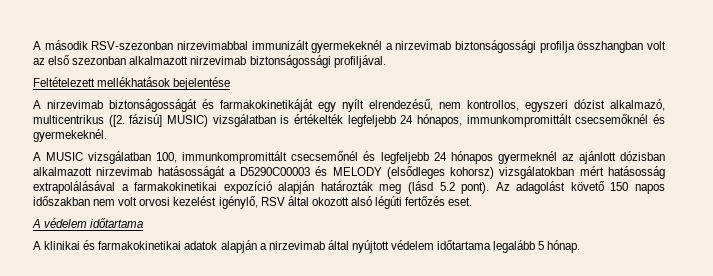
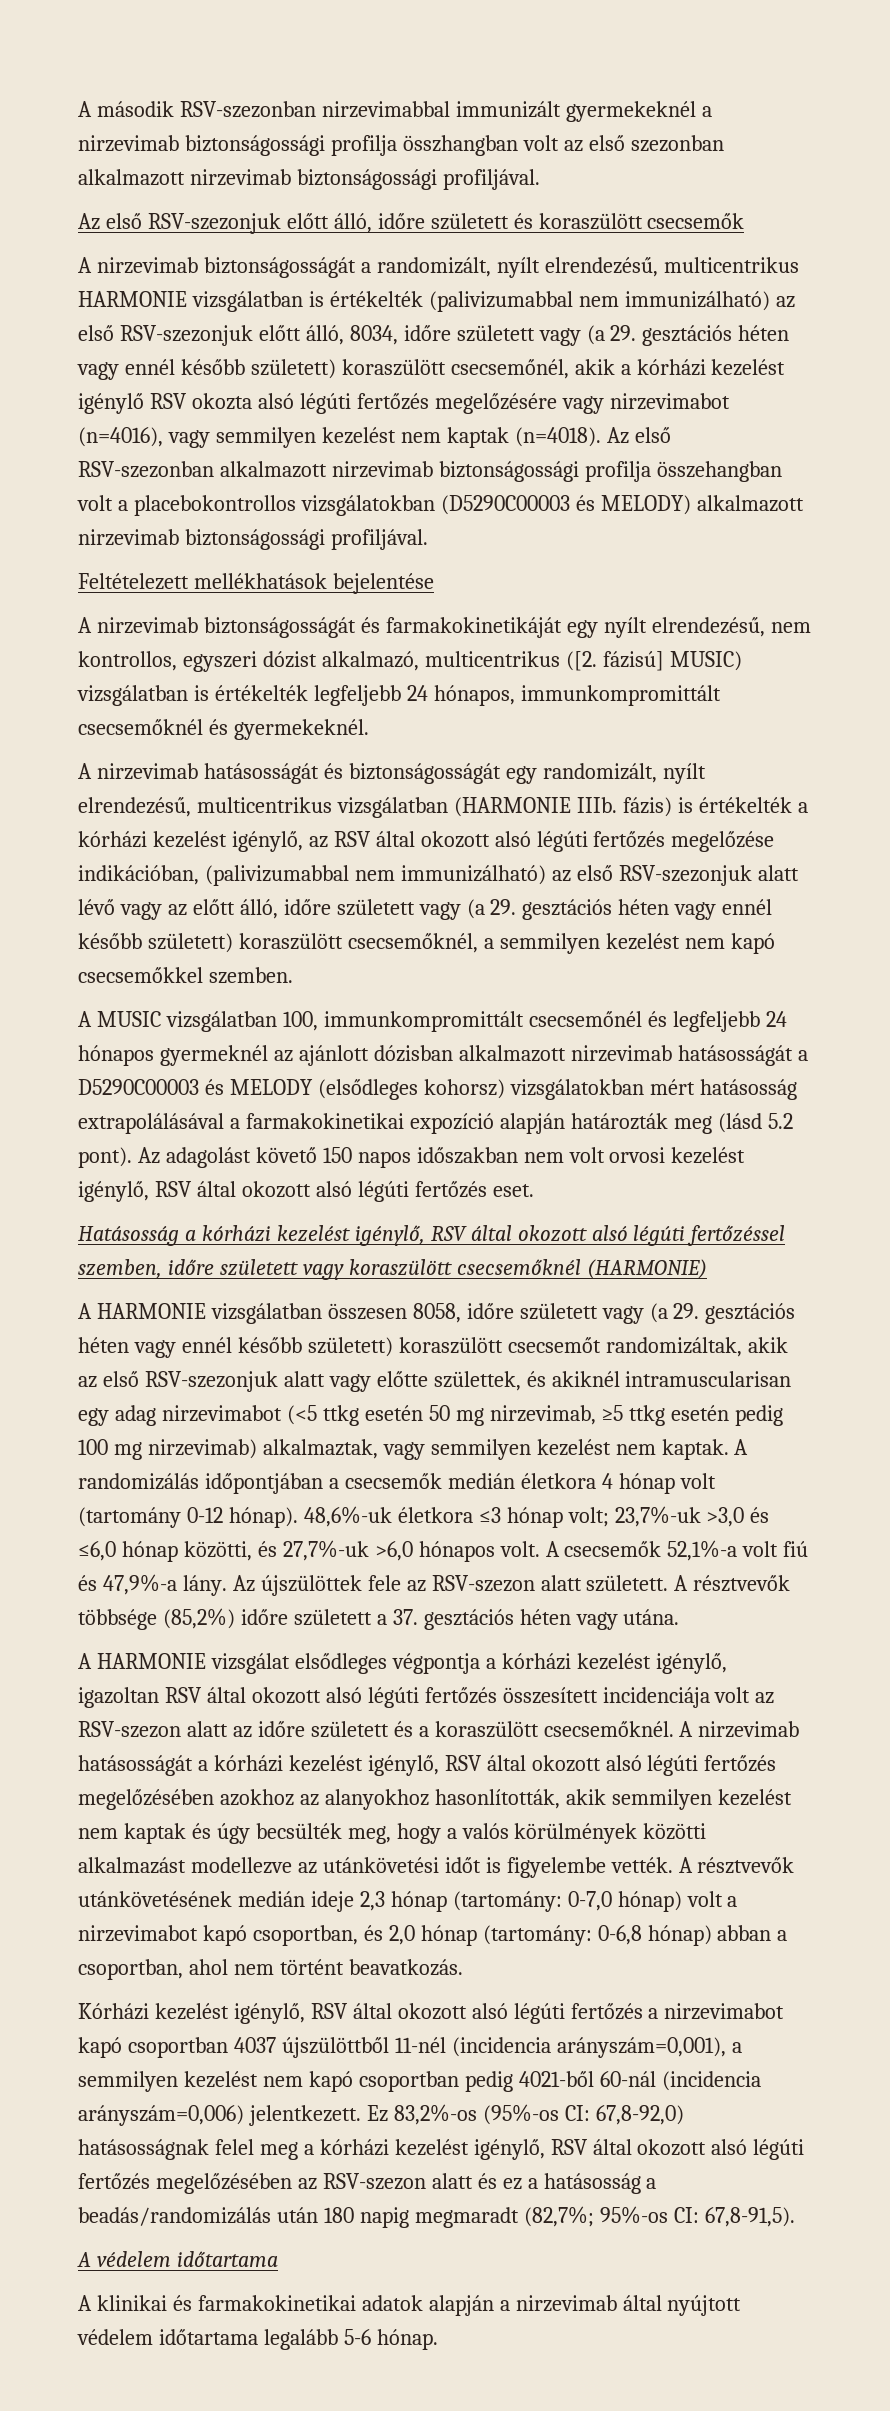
(386, 61) none -> [78,213,745,234] [78,257,799,278] [78,291,795,312] [78,325,790,346] [77,359,786,380] [78,393,730,414] [78,427,671,448] [78,461,782,482] [77,495,804,516] [78,529,428,550] // Az első RSV-szezonjuk előtt álló, időre született és koraszülött csecsemők // A nirzevimab biztonságosságát a randomizált, nyílt elrendezésű, multicentrikus HARMONIE vizsgálatban is értékelték (palivizumabbal nem immunizálható) az első RSV-szezonjuk előtt álló, 8034, időre született vagy (a 29. gesztációs héten vagy ennél később született) koraszülött csecsemőnél, akik a kórházi kezelést igénylő RSV okozta alsó légúti fertőzés megelőzésére vagy nirzevimabot (n=4016), vagy semmilyen kezelést nem kaptak (n=4018). Az első RSV-szezonban alkalmazott nirzevimab biztonságossági profilja összehangban volt a placebokontrollos vizsgálatokban (D5290C00003 és MELODY) alkalmazott nirzevimab biztonságossági profiljával.
(107, 135) none -> [78,763,706,784] [78,797,808,818] [78,831,775,852] [78,865,799,886] [78,899,773,920] [78,933,775,954] [78,967,293,984] // A nirzevimab hatásosságát és biztonságosságát egy randomizált, nyílt elrendezésű, multicentrikus vizsgálatban (HARMONIE IIIb. fázis) is értékelték a kórházi kezelést igénylő, az RSV által okozott alsó légúti fertőzés megelőzése indikációban, (palivizumabbal nem immunizálható) az első RSV-szezonjuk alatt lévő vagy az előtt álló, időre született vagy (a 29. gesztációs héten vagy ennél később született) koraszülött csecsemőknél, a semmilyen kezelést nem kapó csecsemőkkel szemben.
(473, 201) none -> [78,1225,786,1246] [78,1259,707,1280] [78,1303,796,1324] [78,1337,788,1358] [78,1371,792,1392] [78,1405,784,1426] [78,1439,749,1460] [78,1473,716,1494] [78,1506,770,1528] [78,1540,809,1562] [78,1574,791,1596] [78,1608,680,1630] [78,1653,727,1674] [78,1687,775,1708] [78,1721,800,1738] [78,1755,777,1776] [78,1789,792,1810] [78,1823,707,1844] [78,1857,795,1878] [78,1891,738,1912] [78,1925,788,1946] [78,1959,463,1980] [78,2003,785,2024] [78,2037,742,2058] [78,2071,761,2092] [78,2104,684,2126] [78,2139,805,2160] [78,2173,657,2194] [78,2206,795,2228] // Hatásosság a kórházi kezelést igénylő, RSV által okozott alsó légúti fertőzéssel szemben, időre született vagy koraszülött csecsemőknél (HARMONIE) // A HARMONIE vizsgálatban összesen 8058, időre született vagy (a 29. gesztációs héten vagy ennél később született) koraszülött csecsemőt randomizáltak, akik az első RSV-szezonjuk alatt vagy előtte születtek, és akiknél intramuscularisan egy adag nirzevimabot (<5 ttkg esetén 50 mg nirzevimab, ≥5 ttkg esetén pedig 100 mg nirzevimab) alkalmaztak, vagy semmilyen kezelést nem kaptak. A randomizálás időpontjában a csecsemők medián életkora 4 hónap volt (tartomány 0-12 hónap). 48,6%-uk életkora ≤3 hónap volt; 23,7%-uk >3,0 és ≤6,0 hónap közötti, és 27,7%-uk >6,0 hónapos volt. A csecsemők 52,1%-a volt fiú és 47,9%-a lány. Az újszülöttek fele az RSV-szezon alatt született. A résztvevők többsége (85,2%) időre született a 37. gesztációs héten vagy utána. // A HARMONIE vizsgálat elsődleges végpontja a kórházi kezelést igénylő, igazoltan RSV által okozott alsó légúti fertőzés összesített incidenciája volt az RSV-szezon alatt az időre született és a koraszülött csecsemőknél. A nirzevimab hatásosságát a kórházi kezelést igénylő, RSV által okozott alsó légúti fertőzés megelőzésében azokhoz az alanyokhoz hasonlították, akik semmilyen kezelést nem kaptak és úgy becsülték meg, hogy a valós körülmények közötti alkalmazást modellezve az utánkövetési időt is figyelembe vették. A résztvevők utánkövetésének medián ideje 2,3 hónap (tartomány: 0-7,0 hónap) volt a nirzevimabot kapó csoportban, és 2,0 hónap (tartomány: 0-6,8 hónap) abban a csoportban, ahol nem történt beavatkozás. // Kórházi kezelést igénylő, RSV által okozott alsó légúti fertőzés a nirzevimabot kapó csoportban 4037 újszülöttből 11-nél (incidencia arányszám=0,001), a semmilyen kezelést nem kapó csoportban pedig 4021-ből 60-nál (incidencia arányszám=0,006) jelentkezett. Ez 83,2%-os (95%-os CI: 67,8-92,0) hatásosságnak felel meg a kórházi kezelést igénylő, RSV által okozott alsó légúti fertőzés megelőzésében az RSV-szezon alatt és ez a hatásosság a beadás/randomizálás után 180 napig megmaradt (82,7%; 95%-os CI: 67,8-91,5).
[538,241,545,250] 5 -> [343,2329,371,2345] 5-6

